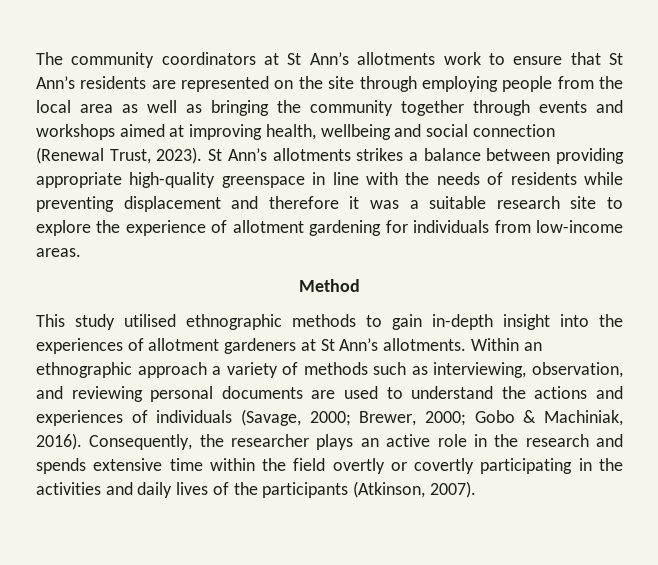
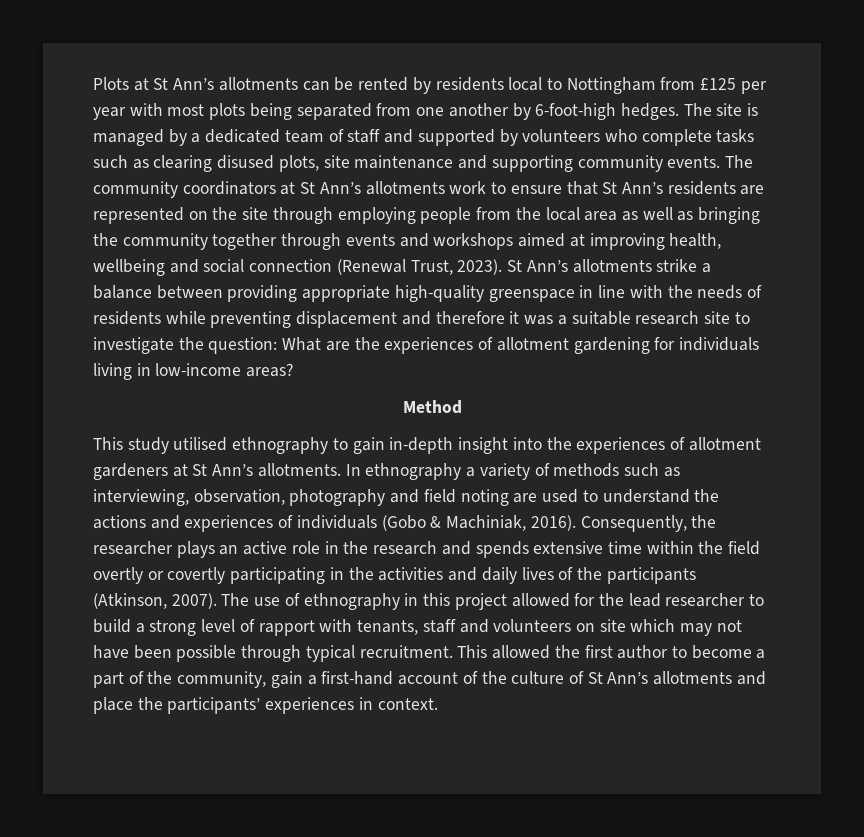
(36, 58) none -> [93,77,767,94] [93,103,759,120] [93,129,755,146] [93,155,721,172] Plots at St Ann’s allotments can be rented by residents local to Nottingham from £125 per year with most plots being separated from one another by 6-foot-high hedges. The site is managed by a dedicated team of staff and supported by volunteers who complete tasks such as clearing disused plots, site maintenance and supporting community events.
[356,148,404,161] strikes -> [656,259,698,272] strike
[36,220,206,236] explore the experience -> [93,337,474,354] investigate the question: What are the experiences
[494,220,624,233] [36,248,81,257] from low-income areas. -> [93,363,294,380] living in low-income areas?
[186,314,356,330] ethnographic methods -> [232,437,329,454] ethnography
[470,338,542,351] [36,362,207,378] Within an ethnographic approach -> [345,463,462,480] In ethnography
[36,386,303,402] and reviewing personal documents -> [289,489,509,506] photography and field noting
[241,409,515,426] (Savage, 2000; Brewer, 2000; Gobo -> [381,515,426,531] (Gobo
(476, 489) none -> [221,593,765,610] [93,619,742,636] [93,645,766,662] [93,671,766,688] [93,697,438,714] The use of ethnography in this project allowed for the lead researcher to build a strong level of rapport with tenants, staff and volunteers on site which may not have been possible through typical recruitment. This allowed the first author to become a part of the community, gain a first-hand account of the culture of St Ann’s allotments and place the participants’ experiences in context.

